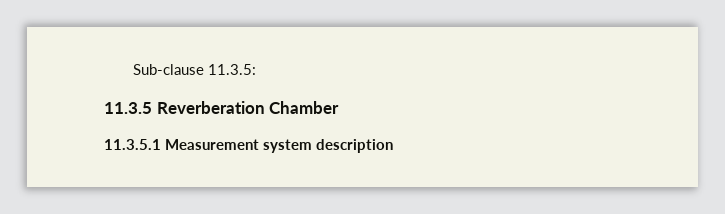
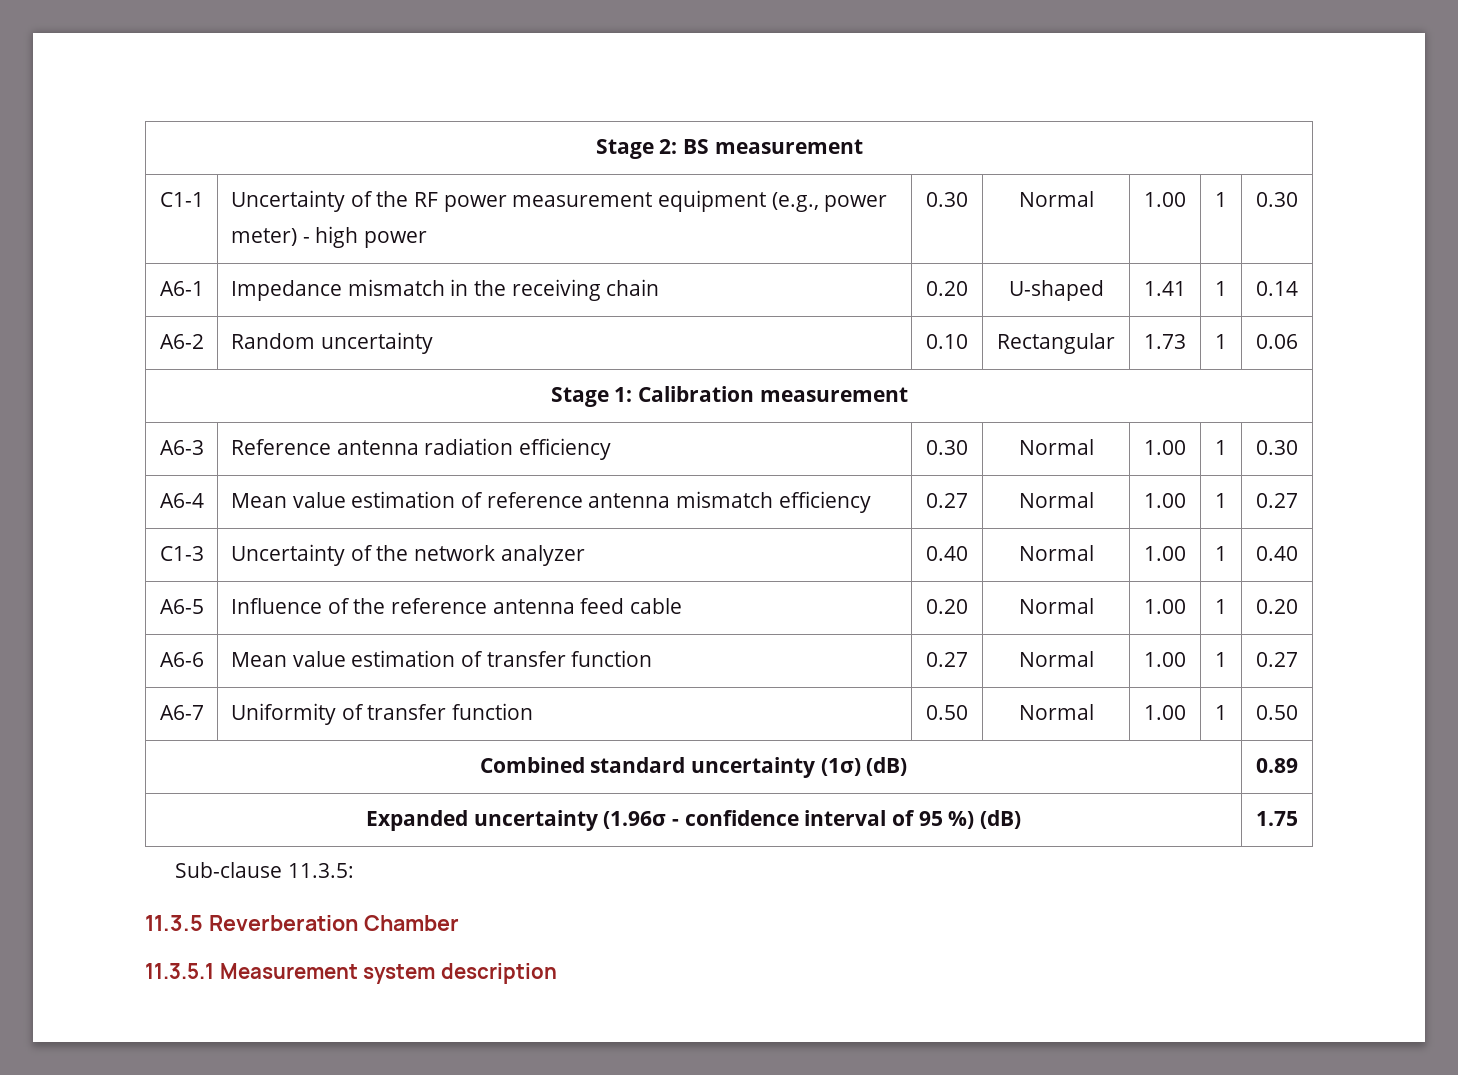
(132, 69) none -> [595,139,863,159] [159,192,204,207] [230,190,888,212] [230,226,427,248] [926,192,968,207] [1018,191,1094,207] [1144,192,1186,207] [1215,192,1227,207] [1256,192,1298,207] [159,281,204,296] [230,279,660,301] [926,281,968,296] [1008,280,1104,301] [1144,281,1186,296] [1215,281,1227,296] [1256,281,1298,296] [159,334,204,349] [230,332,433,354] [926,334,968,349] [997,333,1115,354] [1144,334,1186,349] [1215,334,1227,349] [1256,334,1298,349] [550,386,908,407] [159,440,204,455] [230,438,611,460] [926,440,968,455] [1018,439,1094,455] [1144,440,1186,455] [1215,440,1227,455] [1256,440,1298,455] [159,493,204,508] [230,491,871,513] [926,493,968,508] [1018,492,1094,508] [1144,493,1186,508] [1215,493,1227,508] [1256,493,1298,508] [159,546,204,561] [230,544,585,566] [926,546,968,561] [1018,545,1094,561] [1144,546,1186,561] [1215,546,1227,561] [1256,546,1298,561] [159,599,204,614] [230,598,682,614] [926,599,968,614] [1018,598,1094,614] [1144,599,1186,614] [1215,599,1227,614] [1256,599,1298,614] [159,652,204,667] [230,650,653,667] [926,652,968,667] [1018,651,1094,667] [1144,652,1186,667] [1215,652,1227,667] [1256,652,1298,667] [159,705,204,720] [230,703,533,725] [926,705,968,720] [1018,704,1094,720] [1144,705,1186,720] [1215,705,1227,720] [1256,705,1298,720] [479,757,908,778] [1256,758,1298,773] [365,810,1022,831] [1256,811,1298,826] Stage 2: BS measurement // C1-1 | Uncertainty of the RF power measurement equipment (e.g., power meter) - high power | 0.30 | Normal | 1.00 | 1 | 0.30 // A6-1 | Impedance mismatch in the receiving chain | 0.20 | U-shaped | 1.41 | 1 | 0.14 // A6-2 | Random uncertainty | 0.10 | Rectangular | 1.73 | 1 | 0.06 // Stage 1: Calibration measurement // A6-3 | Reference antenna radiation efficiency | 0.30 | Normal | 1.00 | 1 | 0.30 // A6-4 | Mean value estimation of reference antenna mismatch efficiency | 0.27 | Normal | 1.00 | 1 | 0.27 // C1-3 | Uncertainty of the network analyzer | 0.40 | Normal | 1.00 | 1 | 0.40 // A6-5 | Influence of the reference antenna feed cable | 0.20 | Normal | 1.00 | 1 | 0.20 // A6-6 | Mean value estimation of transfer function | 0.27 | Normal | 1.00 | 1 | 0.27 // A6-7 | Uniformity of transfer function | 0.50 | Normal | 1.00 | 1 | 0.50 // Combined standard uncertainty (1σ) (dB) | 0.89 // Expanded uncertainty (1.96σ - confidence interval of 95 %) (dB) | 1.75 //

